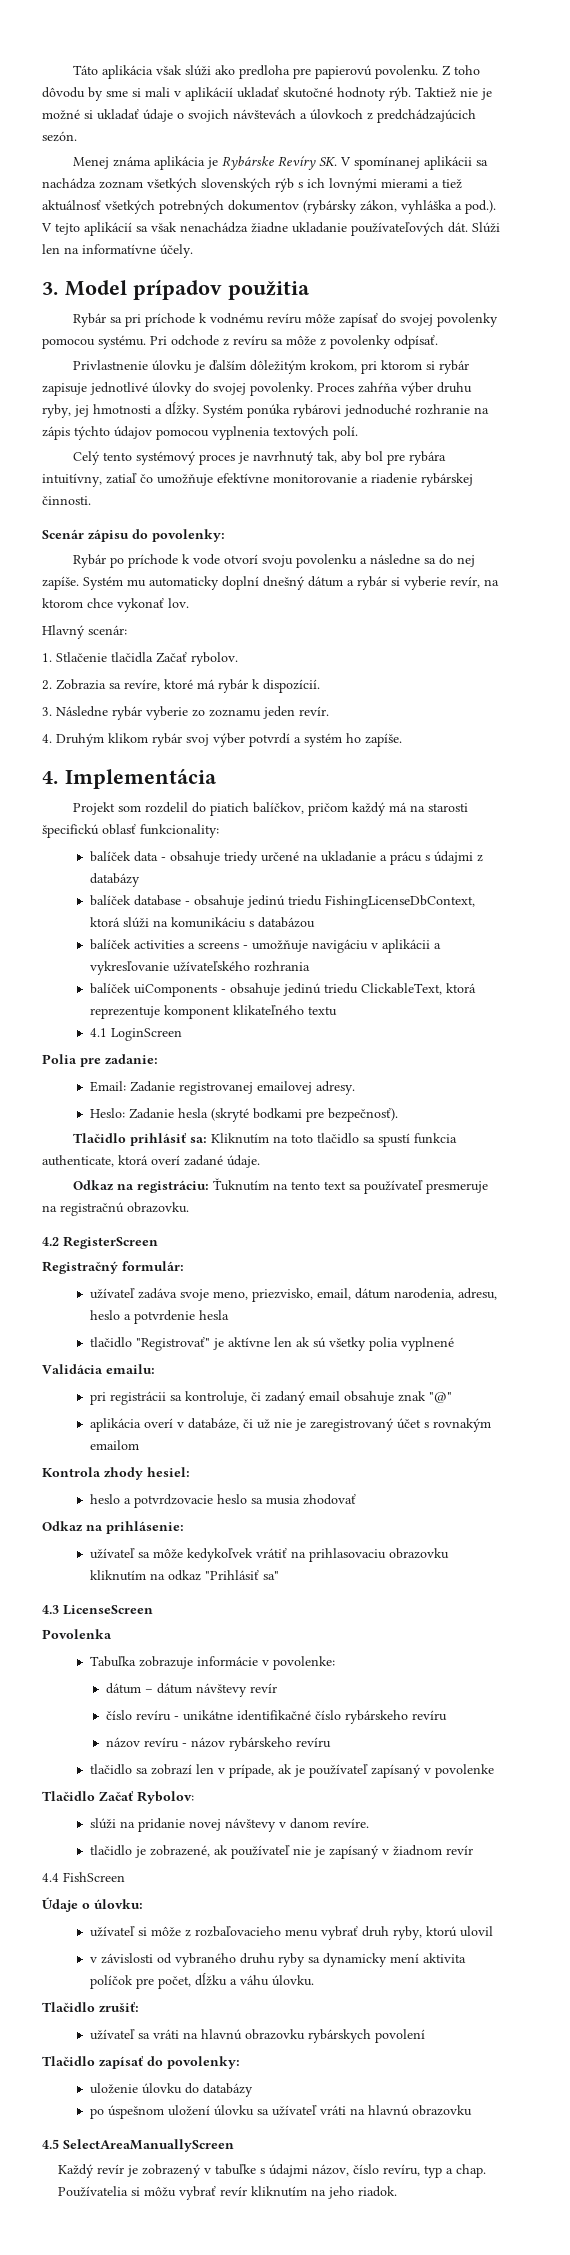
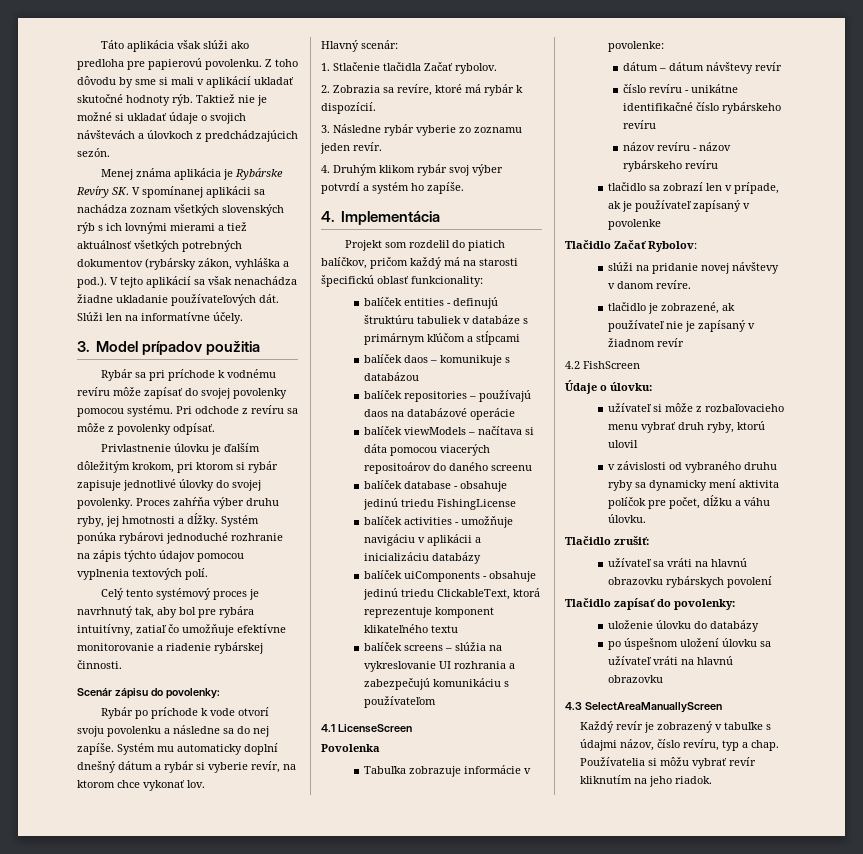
[133,851,483,865] [89,873,140,887] data - obsahuje triedy určené na ukladanie a prácu s údajmi z databázy -> [403,297,498,309] [363,315,528,324] [363,331,520,345] [363,354,510,366] [363,372,419,381] [363,390,531,402] [363,408,515,420] [363,426,534,435] [363,444,490,456] [363,462,532,474] entities - definujú štruktúru tabuliek v databáze s primárnym kľúčom a stĺpcami // balíček daos – komunikuje s databázou // balíček repositories – používajú daos na databázové operácie // balíček viewModels – načítava si dáta pomocou viacerých repositoárov do daného screenu
[324,895,475,909] [89,917,315,928] FishingLicenseDbContext, ktorá slúži na komunikáciu s databázou -> [436,499,516,510] FishingLicense
[187,942,239,949] a screens -> (452, 521) none
[89,961,310,975] vykresľovanie užívateľského rozhrania -> [363,552,481,564] inicializáciu databázy
[89,1028,182,1041] [42,1054,158,1067] [89,1081,355,1095] [89,1108,398,1122] [73,1133,458,1147] [42,1155,260,1168] [73,1178,489,1194] [42,1202,189,1216] [42,1236,158,1249] [42,1261,184,1274] [89,1288,497,1302] [89,1310,229,1324] [89,1337,454,1351] [42,1364,155,1374] [89,1391,452,1405] [89,1418,491,1432] [89,1440,139,1450] [42,1467,190,1480] [89,1494,356,1508] [42,1521,184,1534] [89,1548,449,1562] [89,1570,279,1581] [42,1605,59,1614] 4.1 LoginScreen // Polia pre zadanie: // Email: Zadanie registrovanej emailovej adresy. // Heslo: Zadanie hesla (skryté bodkami pre bezpečnosť). // Tlačidlo prihlásiť sa: Kliknutím na toto tlačidlo sa spustí funkcia authenticate, ktorá overí zadané údaje. // Odkaz na registráciu: Ťuknutím na tento text sa používateľ presmeruje na registračnú obrazovku. // 4.2 RegisterScreen // Registračný formulár: // užívateľ zadáva svoje meno, priezvisko, email, dátum narodenia, adresu, heslo a potvrdenie hesla // tlačidlo "Registrovať" je aktívne len ak sú všetky polia vyplnené // Validácia emailu: // pri registrácii sa kontroluje, či zadaný email obsahuje znak "@" // aplikácia overí v databáze, či už nie je zaregistrovaný účet s rovnakým emailom // Kontrola zhody hesiel: // heslo a potvrdzovacie heslo sa musia zhodovať // Odkaz na prihlásenie: // užívateľ sa môže kedykoľvek vrátiť na prihlasovaciu obrazovku kliknutím na odkaz "Prihlásiť sa" // 4.3 -> [363,642,502,651] [363,661,515,672] [363,678,509,690] [363,696,436,708] [321,724,335,732] balíček screens – slúžia na vykreslovanie UI rozhrania a zabezpečujú komunikáciu s používateľom // 4.1
[42,1873,59,1882] 4.4 -> [565,361,580,369] 4.2
[42,2139,59,2149] 4.5 -> [565,702,582,710] 4.3

